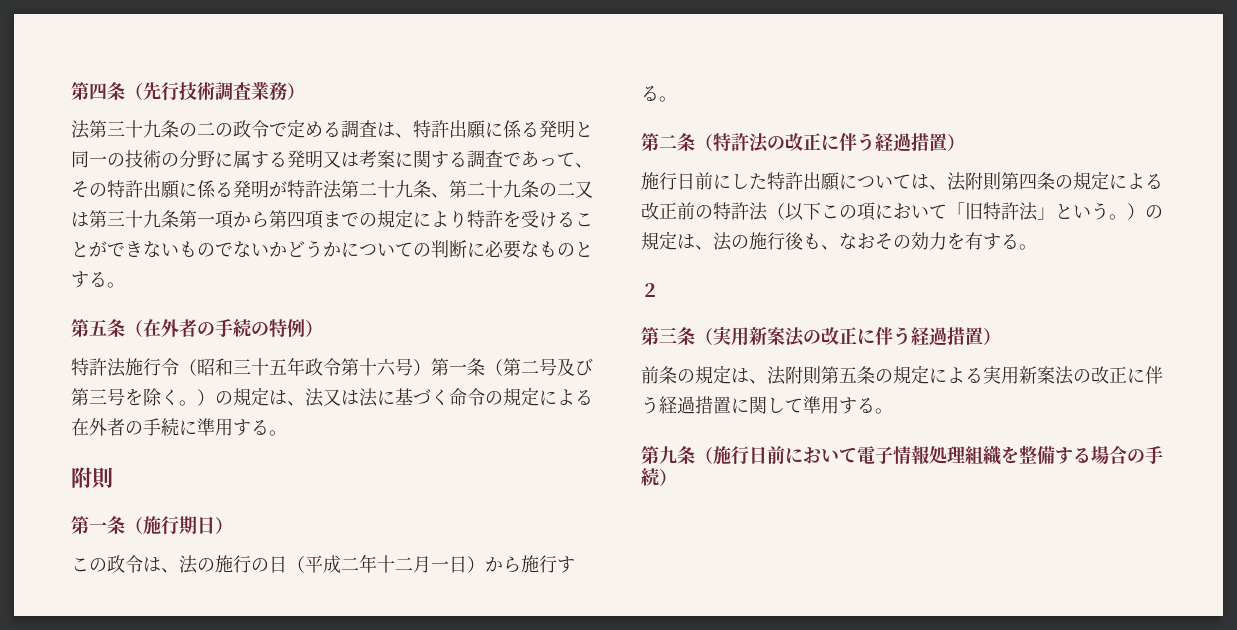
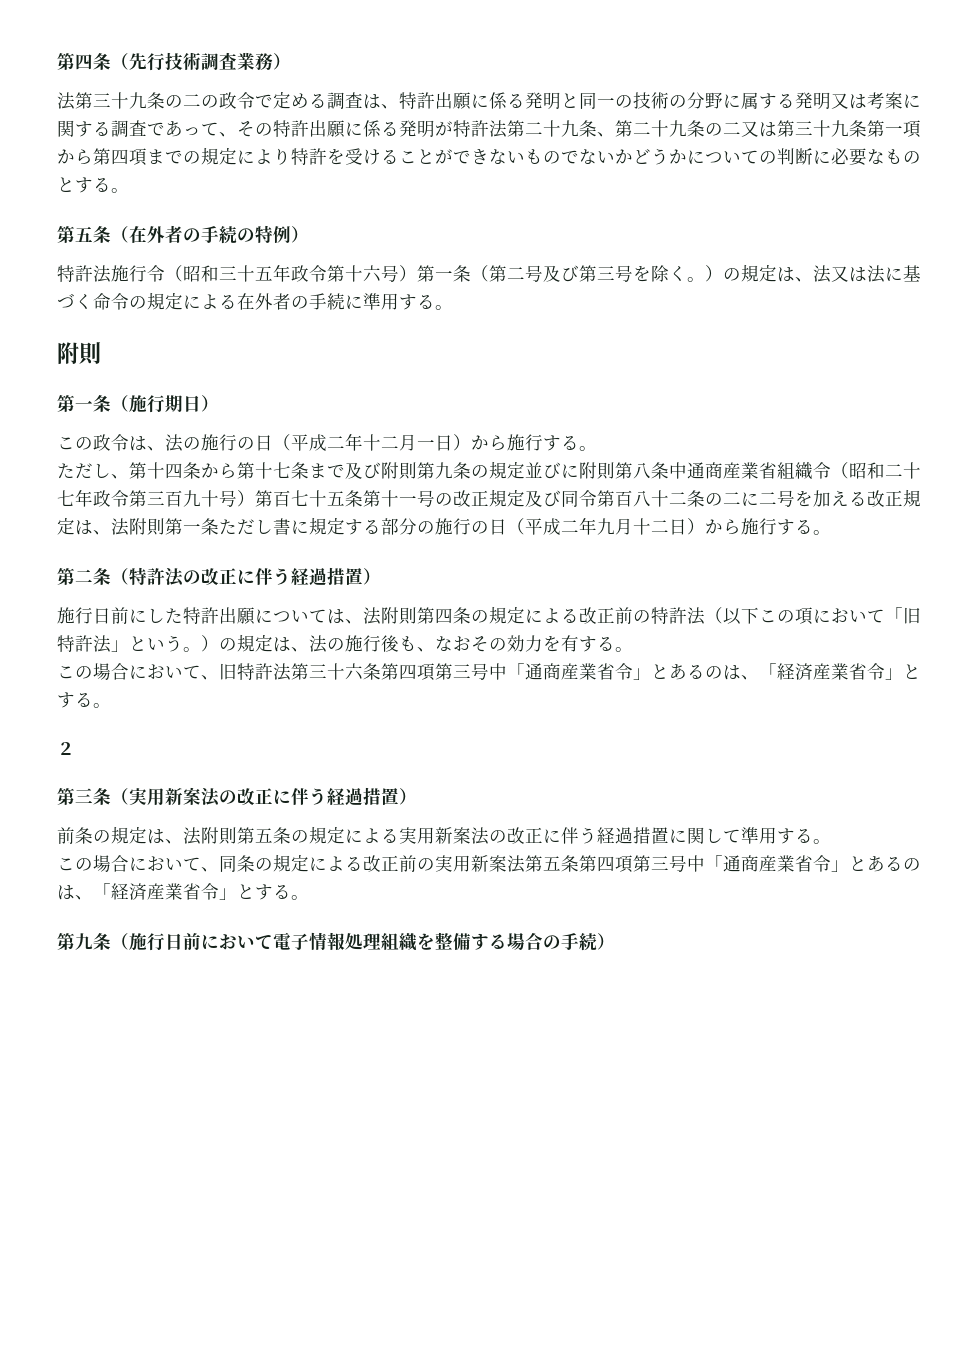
(677, 99) none -> [57,461,921,480] [57,489,921,507] [57,517,831,536] // ただし、第十四条から第十七条まで及び附則第九条の規定並びに附則第八条中通商産業省組織令（昭和二十七年政令第三百九十号）第百七十五条第十一号の改正規定及び同令第百八十二条の二に二号を加える改正規定は、法附則第一条ただし書に規定する部分の施行の日（平成二年九月十二日）から施行する。
(1037, 247) none -> [57,663,921,681] [57,692,111,708] // この場合において、旧特許法第三十六条第四項第三号中「通商産業省令」とあるのは、「経済産業省令」とする。
(893, 411) none -> [57,854,921,873] [57,883,309,900] // この場合において、同条の規定による改正前の実用新案法第五条第四項第三号中「通商産業省令」とあるのは、「経済産業省令」とする。

